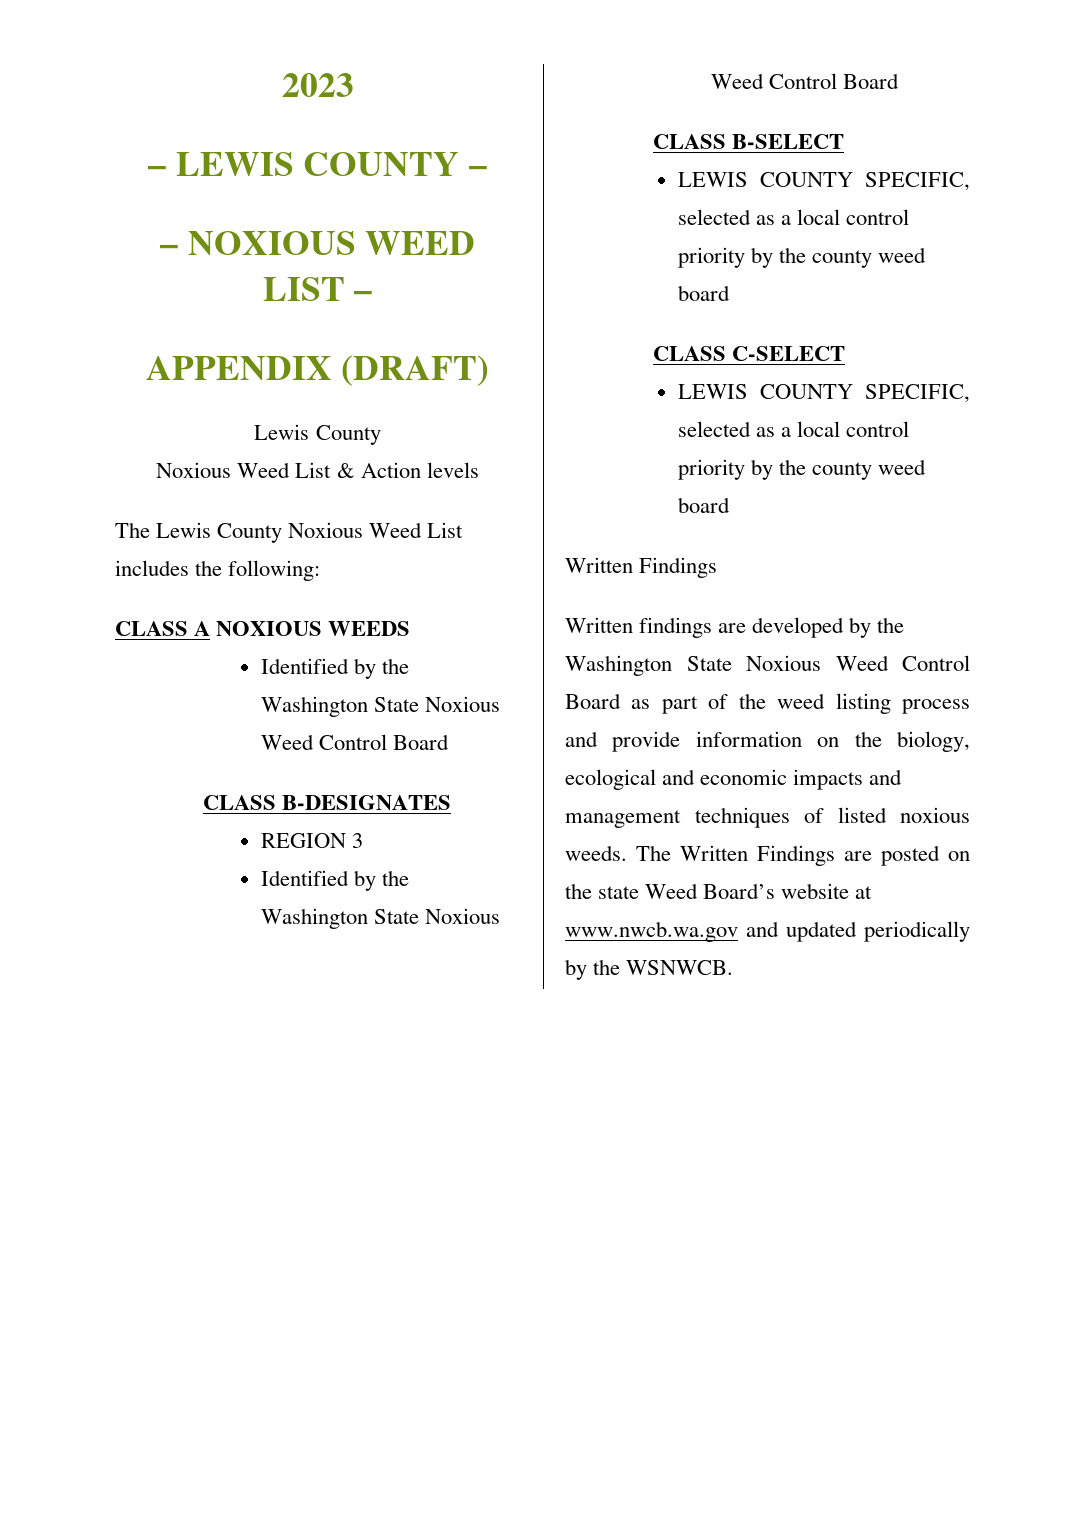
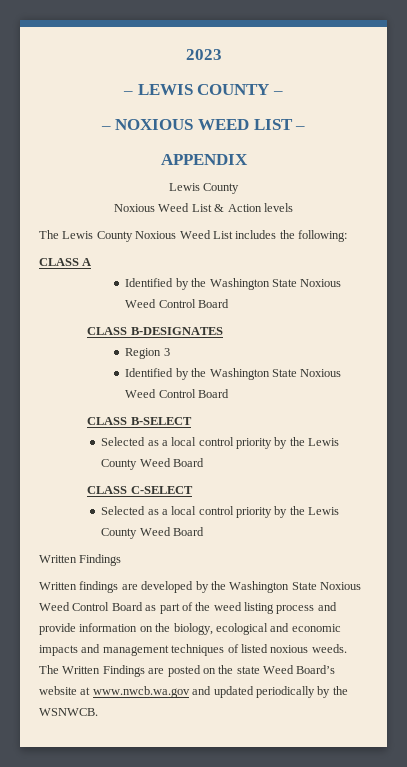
[341,355,490,386] (DRAFT) -> (248, 159) none
[216,621,411,636] NOXIOUS WEEDS -> (92, 262) none
[261,833,347,848] REGION -> [125,348,162,359] Region
[677,172,970,191] [677,209,910,225] [677,247,927,268] [677,285,730,301] [653,346,846,361] [677,384,970,403] [677,421,910,437] [677,459,927,480] [677,497,730,513] LEWIS COUNTY SPECIFIC, selected as a local control priority by the county weed board // CLASS C-SELECT // LEWIS COUNTY SPECIFIC, selected as a local control priority by the county weed board -> [101,437,340,449] [101,458,204,470] [87,486,193,494] [101,506,340,518] [101,527,204,539] Selected as a local control priority by the Lewis County Weed Board // CLASS C-SELECT // Selected as a local control priority by the Lewis County Weed Board

